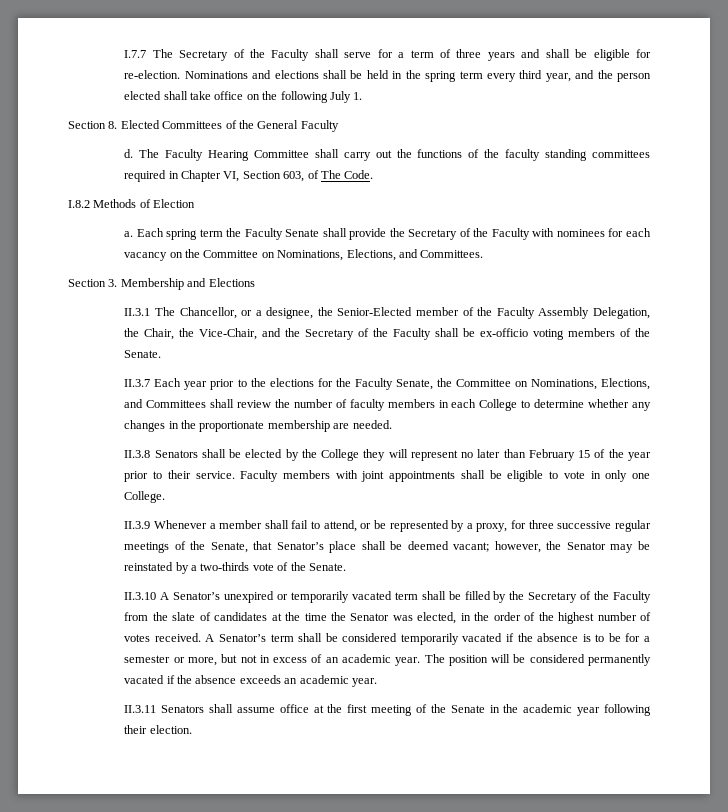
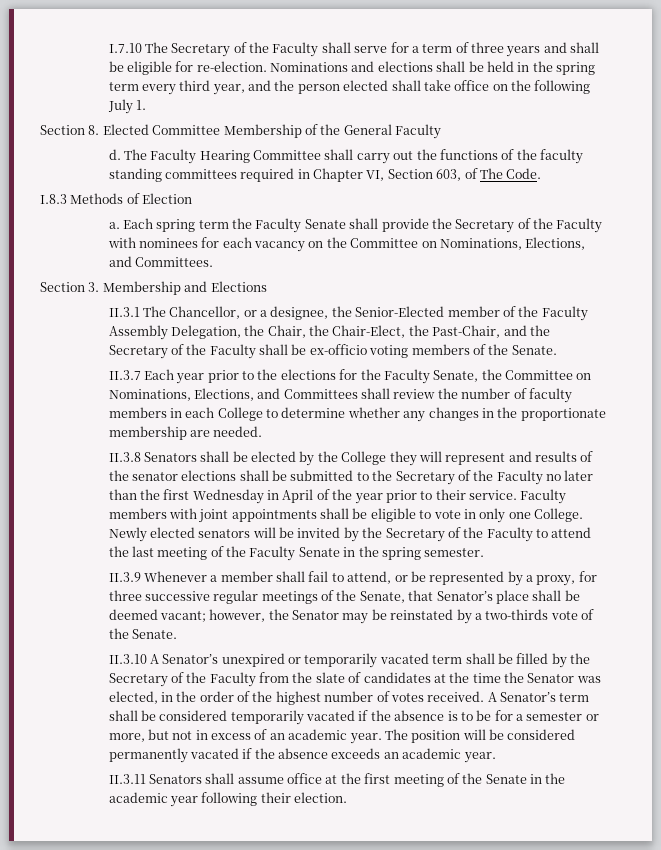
[124,50,147,58] I.7.7 -> [108,43,142,53] I.7.10
[162,121,223,129] Committees -> [152,124,302,138] Committee Membership
[68,200,90,208] I.8.2 -> [40,194,67,204] I.8.3
[199,328,258,340] Vice-Chair, -> [332,325,501,338] Chair-Elect, the Past-Chair,
[461,449,591,461] no later than February 15 -> [508,451,594,462] [108,470,594,485] [108,489,314,504] and results of the senator elections shall be submitted to the Secretary of the Faculty no later than the first Wednesday in April
(166, 497) none -> [108,527,592,542] [108,546,485,561] Newly elected senators will be invited by the Secretary of the Faculty to attend the last meeting of the Faculty Senate in the spring semester.

